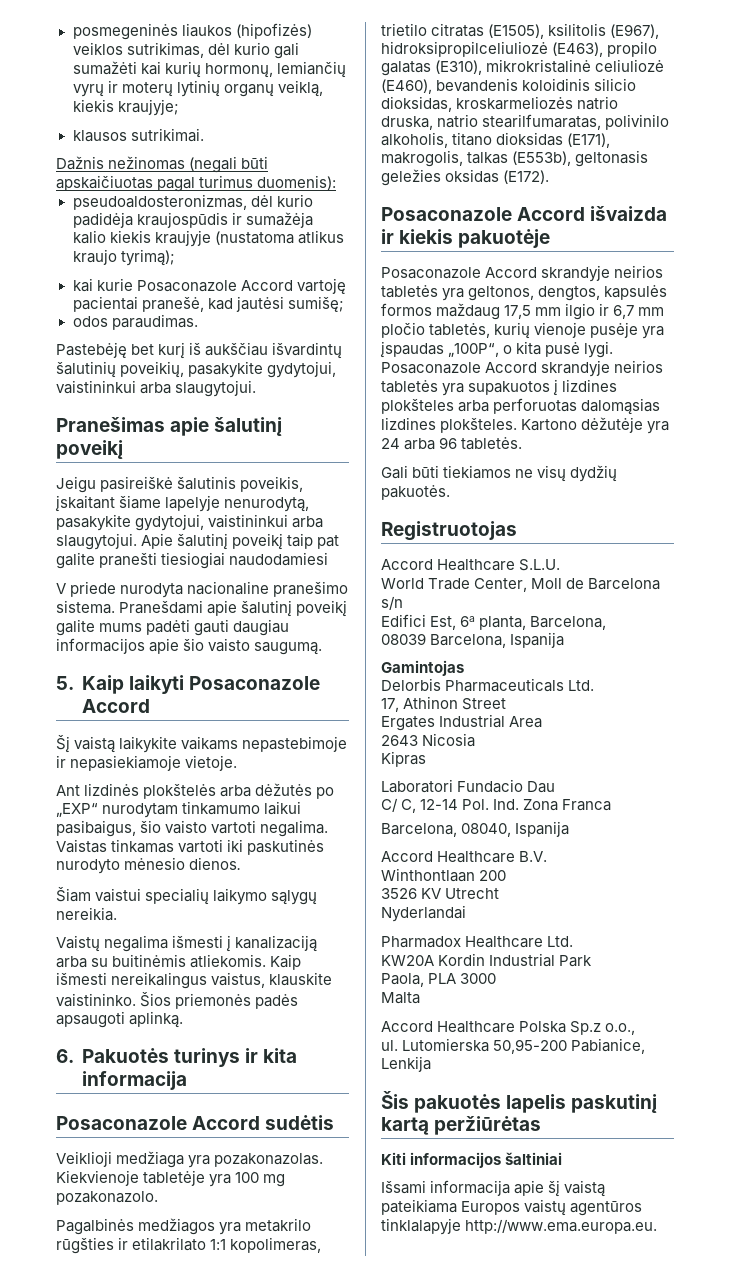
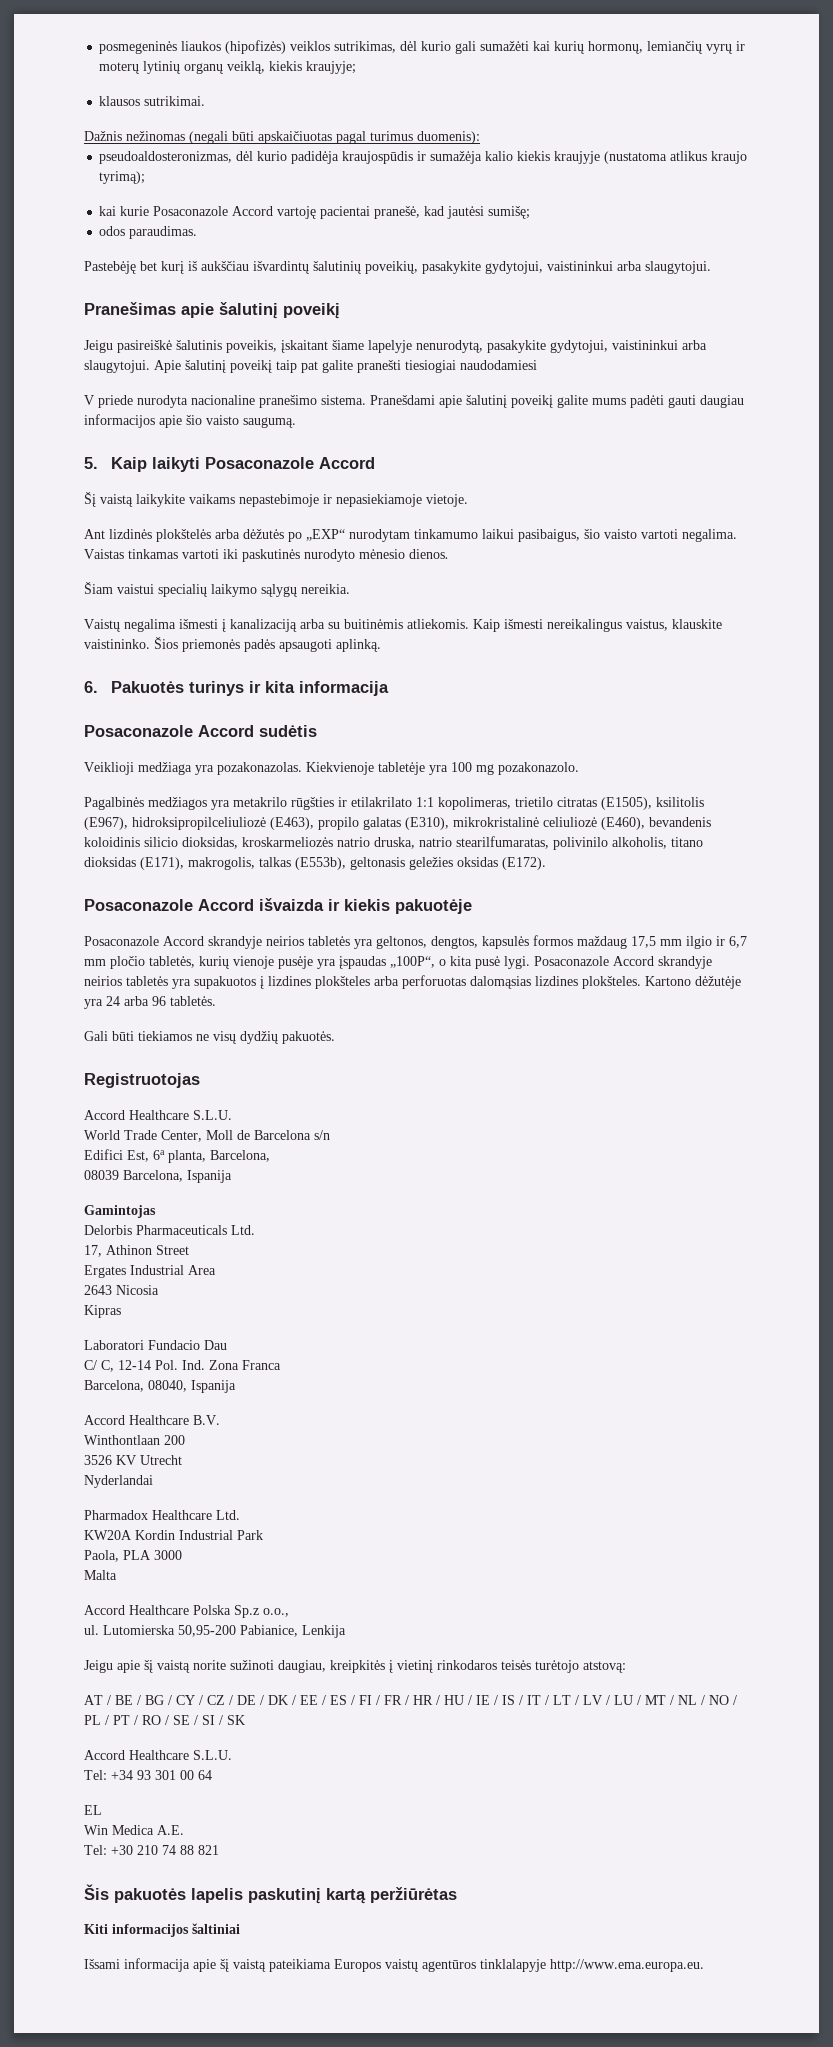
(431, 1064) none -> [84,1660,626,1673] [84,1695,737,1705] [84,1715,245,1725] [84,1750,232,1760] [84,1770,212,1780] [84,1805,102,1815] [84,1825,184,1835] [84,1845,219,1855] // Jeigu apie šį vaistą norite sužinoti daugiau, kreipkitės į vietinį rinkodaros teisės turėtojo atstovą: // AT / BE / BG / CY / CZ / DE / DK / EE / ES / FI / FR / HR / HU / IE / IS / IT / LT / LV / LU / MT / NL / NO / PL / PT / RO / SE / SI / SK // Accord Healthcare S.L.U. // Tel: +34 93 301 00 64 // EL // Win Medica Α.Ε. // Τel: +30 210 74 88 821

